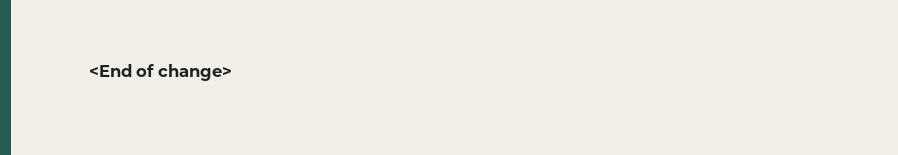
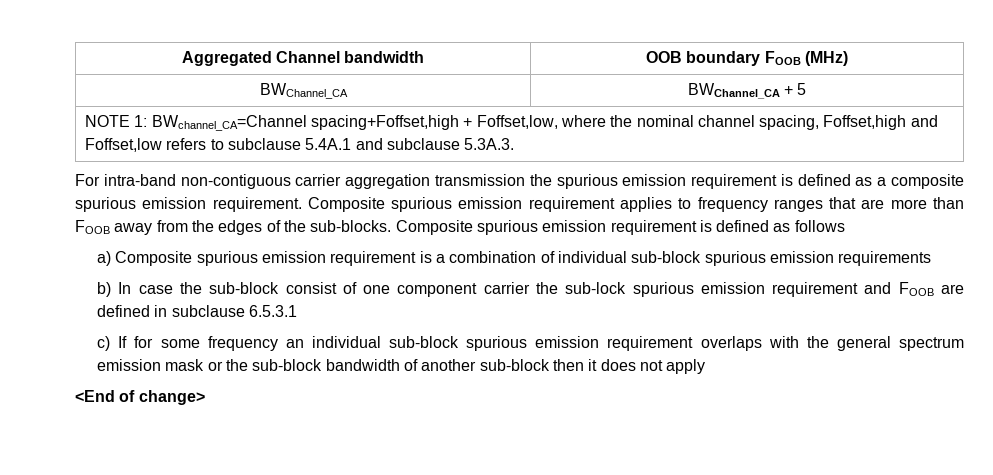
(89, 70) none -> [181,51,425,66] [646,51,848,66] [259,83,348,99] [687,83,807,99] [84,115,938,131] [84,138,515,152] [75,174,965,189] [75,197,965,212] [75,220,845,235] [97,251,932,266] [97,282,964,297] [97,305,298,317] [97,336,964,351] [97,359,706,374] Aggregated Channel bandwidth | OOB boundary FOOB (MHz) // BWChannel_CA | BWChannel_CA + 5 // NOTE 1: BWchannel_CA=Channel spacing+Foffset,high + Foffset,low, where the nominal channel spacing, Foffset,high and Foffset,low refers to subclause 5.4A.1 and subclause 5.3A.3. // For intra-band non-contiguous carrier aggregation transmission the spurious emission requirement is defined as a composite spurious emission requirement. Composite spurious emission requirement applies to frequency ranges that are more than FOOB away from the edges of the sub-blocks. Composite spurious emission requirement is defined as follows // a) Composite spurious emission requirement is a combination of individual sub-block spurious emission requirements // b) In case the sub-block consist of one component carrier the sub-lock spurious emission requirement and FOOB are defined in subclause 6.5.3.1 // c) If for some frequency an individual sub-block spurious emission requirement overlaps with the general spectrum emission mask or the sub-block bandwidth of another sub-block then it does not apply //

